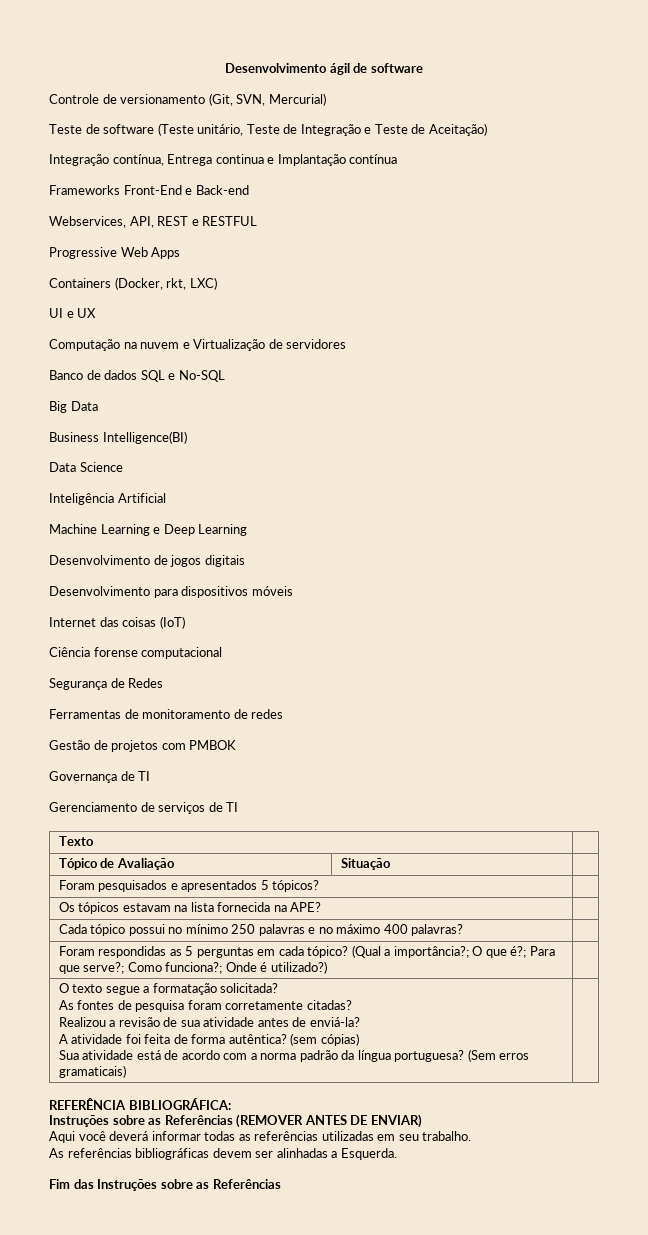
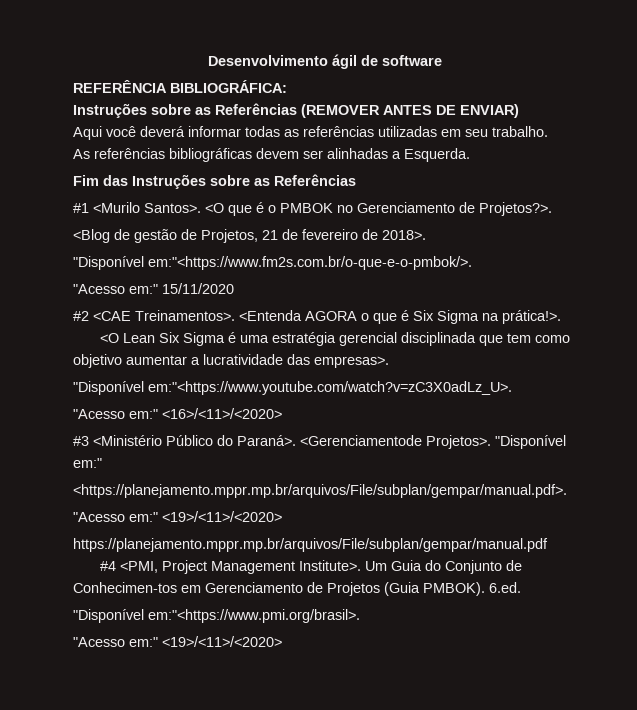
[49,93,326,106] [49,123,487,136] [49,154,398,166] [49,185,249,195] [49,216,258,228] [49,247,181,259] [49,277,217,290] [49,308,97,318] [49,339,347,351] [49,370,225,382] [49,401,98,413] [49,431,187,444] [49,462,123,472] [49,493,166,505] [49,524,248,536] [49,555,245,567] [49,586,293,598] [49,616,185,629] [49,647,223,659] [49,678,164,690] [49,709,284,719] [49,740,237,752] [49,771,151,783] [49,802,239,814] [58,836,94,846] [58,858,175,870] [340,858,391,870] [58,880,320,892] [58,902,322,914] [58,924,464,936] [58,945,555,958] [58,961,327,974] [58,983,279,995] [58,1000,352,1012] [58,1017,360,1027] [58,1033,359,1046] [58,1049,530,1062] [58,1065,126,1078] // Controle de versionamento (Git, SVN, Mercurial) // Teste de software (Teste unitário, Teste de Integração e Teste de Aceitação) // Integração contínua, Entrega continua e Implantação contínua // Frameworks Front-End e Back-end // Webservices, API, REST e RESTFUL // Progressive Web Apps // Containers (Docker, rkt, LXC) // UI e UX // Computação na nuvem e Virtualização de servidores // Banco de dados SQL e No-SQL // Big Data // Business Intelligence(BI) // Data Science // Inteligência Artificial // Machine Learning e Deep Learning // Desenvolvimento de jogos digitais // Desenvolvimento para dispositivos móveis // Internet das coisas (IoT) // Ciência forense computacional // Segurança de Redes // Ferramentas de monitoramento de redes // Gestão de projetos com PMBOK // Governança de TI // Gerenciamento de serviços de TI // Texto | // Tópico de Avaliação | Situação | // Foram pesquisados e apresentados 5 tópicos? | // Os tópicos estavam na lista fornecida na APE? | // Cada tópico possui no mínimo 250 palavras e no máximo 400 palavras? | // Foram respondidas as 5 perguntas em cada tópico? (Qual a importância?; O que é?; Para que serve?; Como funciona?; Onde é utilizado?) | // O texto segue a formatação solicitada? // As fontes de pesquisa foram corretamente citadas? // Realizou a revisão de sua atividade antes de enviá-la? // A atividade foi feita de forma autêntica? (sem cópias) // Sua atividade está de acordo com a norma padrão da língua portuguesa? (Sem erros gramaticais) | -> (442, 60) none
(281, 1184) none -> [73,202,552,216] [73,229,426,243] [73,256,472,270] [73,283,234,294] [73,310,561,324] [99,332,570,346] [73,354,389,368] [73,381,512,395] [73,408,282,419] [73,435,566,449] [73,458,102,468] [73,484,567,498] [73,511,282,522] [73,538,548,552] [99,560,522,574] [73,582,521,596] [73,609,360,623] [73,636,282,647] // #1 <Murilo Santos>. <O que é o PMBOK no Gerenciamento de Projetos?>. // <Blog de gestão de Projetos, 21 de fevereiro de 2018>. // "Disponível em:"<https://www.fm2s.com.br/o-que-e-o-pmbok/>. // "Acesso em:" 15/11/2020 // #2 <CAE Treinamentos>. <Entenda AGORA o que é Six Sigma na prática!>. // <O Lean Six Sigma é uma estratégia gerencial disciplinada que tem como objetivo aumentar a lucratividade das empresas>. // "Disponível em:"<https://www.youtube.com/watch?v=zC3X0adLz_U>. // "Acesso em:" <16>/<11>/<2020> // #3 <Ministério Público do Paraná>. <Gerenciamentode Projetos>. "Disponível em:" // <https://planejamento.mppr.mp.br/arquivos/File/subplan/gempar/manual.pdf>. // "Acesso em:" <19>/<11>/<2020> // https://planejamento.mppr.mp.br/arquivos/File/subplan/gempar/manual.pdf // #4 <PMI, Project Management Institute>. Um Guia do Conjunto de Conhecimen-tos em Gerenciamento de Projetos (Guia PMBOK). 6.ed. // "Disponível em:"<https://www.pmi.org/brasil>. // "Acesso em:" <19>/<11>/<2020>

